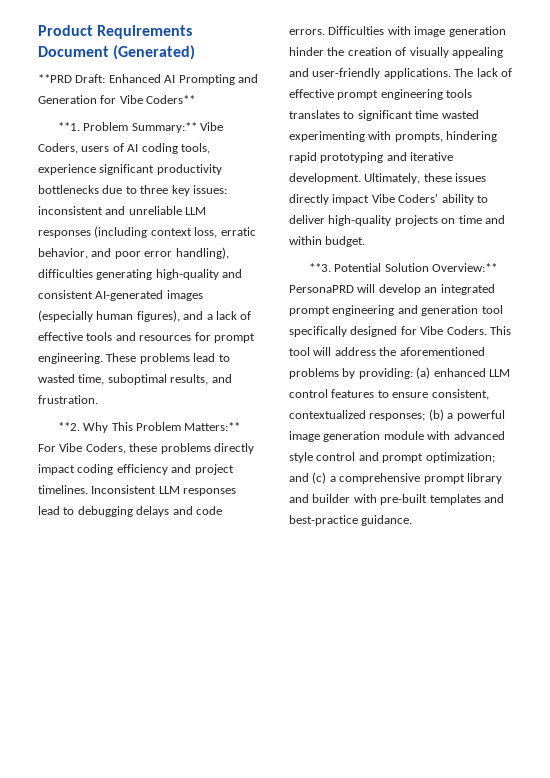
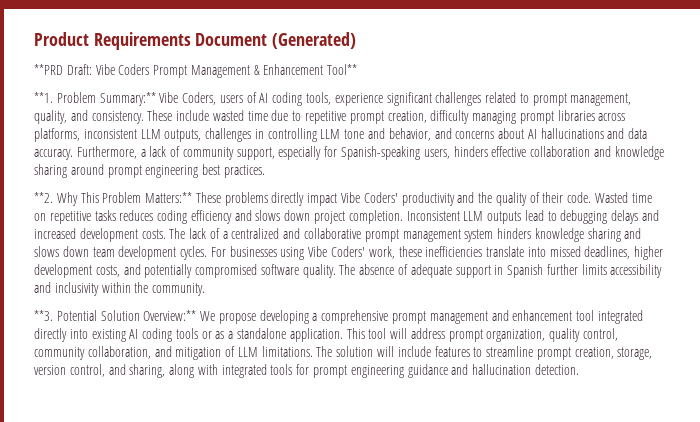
[108,74,258,85] [38,95,196,104] Enhanced AI Prompting and Generation for Vibe Coders** -> [95,64,358,78] Vibe Coders Prompt Management & Enhancement Tool**
[156,164,222,175] [38,185,227,196] [38,206,207,215] [38,226,256,238] [38,247,229,259] [38,269,243,280] [38,290,203,301] [38,310,252,322] [38,332,255,343] [38,353,230,364] [38,374,232,385] [38,395,98,404] productivity bottlenecks due to three key issues: inconsistent and unreliable LLM responses (including context loss, erratic behavior, and poor error handling), difficulties generating high-quality and consistent AI-generated images (especially human figures), and a lack of effective tools and resources for prompt engineering. These problems lead to wasted time, suboptimal results, and frustration. -> [435,92,632,106] [34,110,626,124] [34,128,648,142] [34,146,664,160] [34,164,265,178] challenges related to prompt management, quality, and consistency. These include wasted time due to repetitive prompt creation, difficulty managing prompt libraries across platforms, inconsistent LLM outputs, challenges in controlling LLM tone and behavior, and concerns about AI hallucinations and data accuracy. Furthermore, a lack of community support, especially for Spanish-speaking users, hinders effective collaboration and knowledge sharing around prompt engineering best practices.
[38,443,254,454] [38,464,234,475] [38,485,88,494] For Vibe Coders, these problems directly impact coding efficiency and project timelines. -> [195,192,652,206] [34,210,403,224] These problems directly impact Vibe Coders' productivity and the quality of their code. Wasted time on repetitive tasks reduces coding efficiency and slows down project completion.
[183,488,237,496] responses -> [487,211,522,224] outputs
[195,506,222,515] [289,26,506,37] [289,47,503,58] [289,68,512,79] [289,89,473,100] [289,110,479,121] [289,131,498,142] [289,152,454,163] [289,173,487,184] [289,194,488,205] [289,215,505,226] [289,236,366,247] [308,263,497,272] [289,284,495,295] [289,305,503,316] [289,326,511,337] [289,347,485,356] [289,367,510,379] [289,389,489,400] [289,409,505,421] [289,431,505,442] [289,452,495,463] [289,472,502,484] [289,494,504,505] [289,515,413,526] code errors. Difficulties with image generation hinder the creation of visually appealing and user-friendly applications. The lack of effective prompt engineering tools translates to significant time wasted experimenting with prompts, hindering rapid prototyping and iterative development. Ultimately, these issues directly impact Vibe Coders' ability to deliver high-quality projects on time and within budget. // **3. Potential Solution Overview:** PersonaPRD will develop an integrated prompt engineering and generation tool specifically designed for Vibe Coders. This tool will address the aforementioned problems by providing: (a) enhanced LLM control features to ensure consistent, contextualized responses; (b) a powerful image generation module with advanced style control and prompt optimization; and (c) a comprehensive prompt library and builder with pre-built templates and best-practice guidance. -> [34,228,642,242] [34,246,664,260] [34,264,663,278] [34,282,206,296] [34,310,643,324] [34,328,619,342] [34,346,653,360] [34,364,579,378] increased development costs. The lack of a centralized and collaborative prompt management system hinders knowledge sharing and slows down team development cycles. For businesses using Vibe Coders' work, these inefficiencies translate into missed deadlines, higher development costs, and potentially compromised software quality. The absence of adequate support in Spanish further limits accessibility and inclusivity within the community. // **3. Potential Solution Overview:** We propose developing a comprehensive prompt management and enhancement tool integrated directly into existing AI coding tools or as a standalone application. This tool will address prompt organization, quality control, community collaboration, and mitigation of LLM limitations. The solution will include features to streamline prompt creation, storage, version control, and sharing, along with integrated tools for prompt engineering guidance and hallucination detection.

